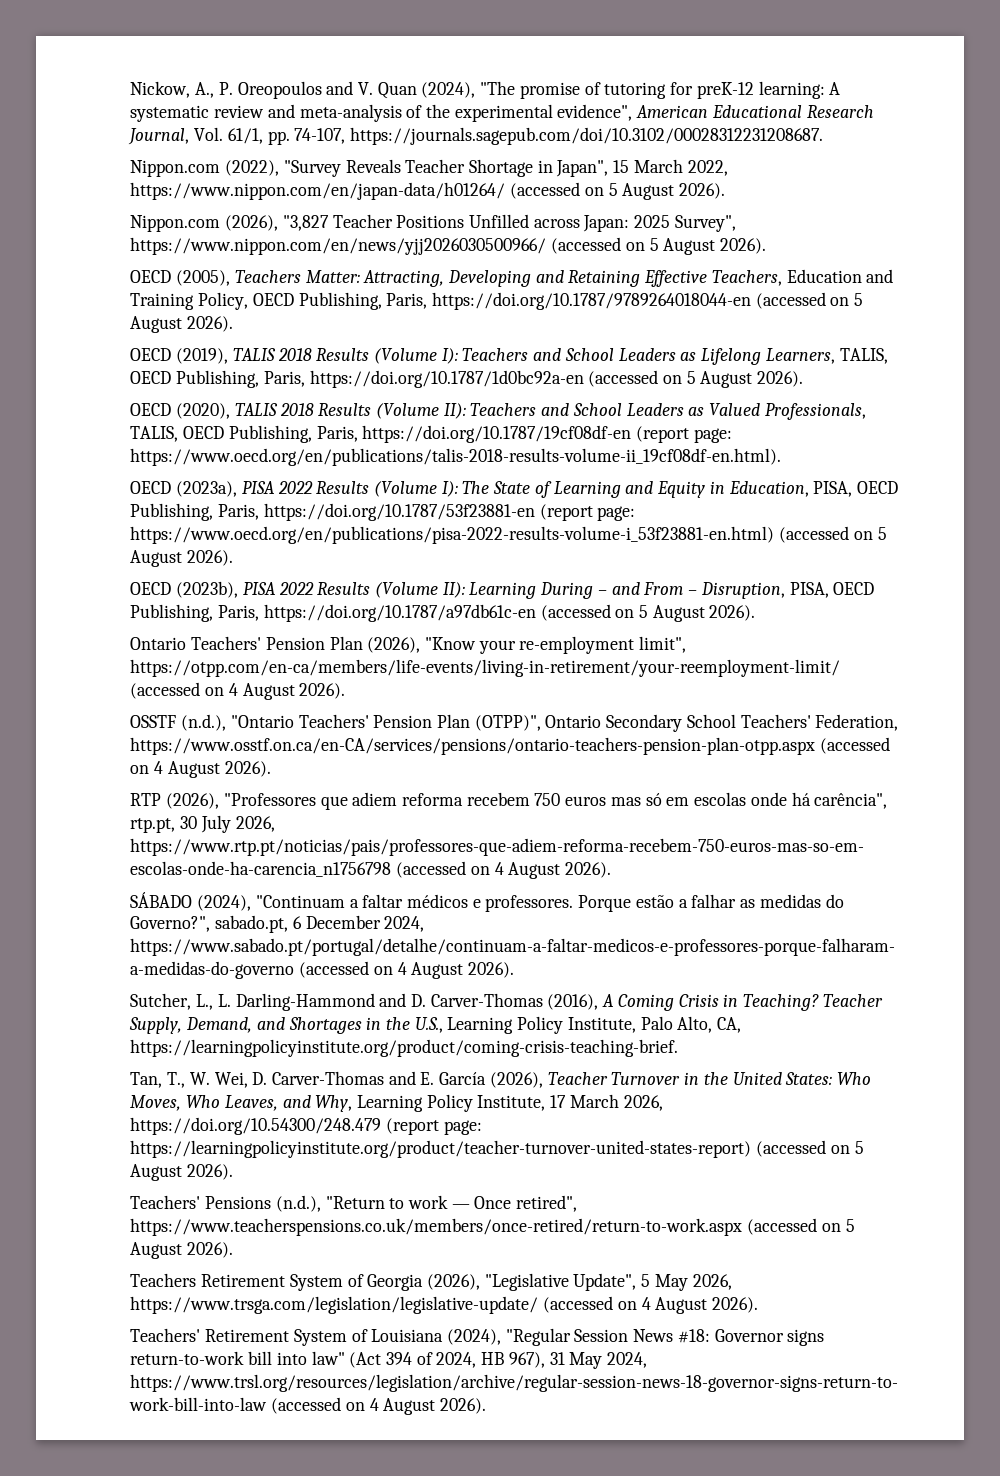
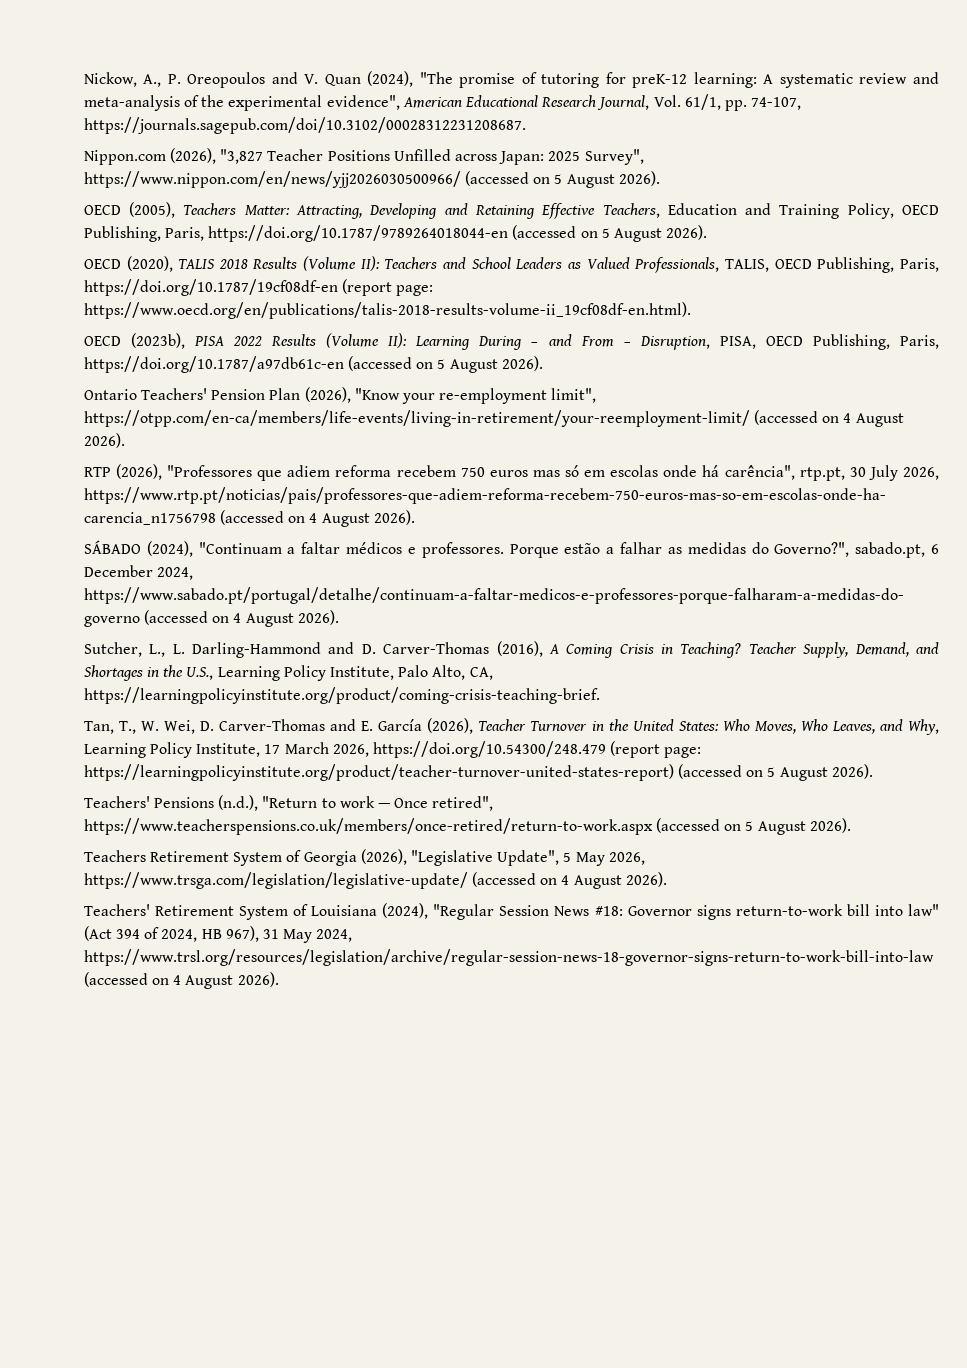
[130,159,728,177] [130,182,725,200] // Nippon.com (2022), "Survey Reveals Teacher Shortage in Japan", 15 March 2022, https://www.nippon.com/en/japan-data/h01264/ (accessed on 5 August 2026). -> (526, 125) none
[130,348,888,365] [130,370,804,388] // OECD (2019), TALIS 2018 Results (Volume I): Teachers and School Leaders as Lifelong Learners, TALIS, OECD Publishing, Paris, https://doi.org/10.1787/1d0bc92a-en (accessed on 5 August 2026). -> (708, 232) none
[130,481,898,498] [130,503,636,521] [130,526,887,544] [130,550,234,567] // OECD (2023a), PISA 2022 Results (Volume I): The State of Learning and Equity in Education, PISA, OECD Publishing, Paris, https://doi.org/10.1787/53f23881-en (report page: https://www.oecd.org/en/publications/pisa-2022-results-volume-i_53f23881-en.html) (accessed on 5 August 2026). -> (691, 310) none
[130,714,899,732] [130,737,891,755] [130,761,271,778] // OSSTF (n.d.), "Ontario Teachers' Pension Plan (OTPP)", Ontario Secondary School Teachers' Federation, https://www.osstf.on.ca/en-CA/services/pensions/ontario-teachers-pension-plan-otpp.aspx (accessed on 4 August 2026). -> (125, 440) none

